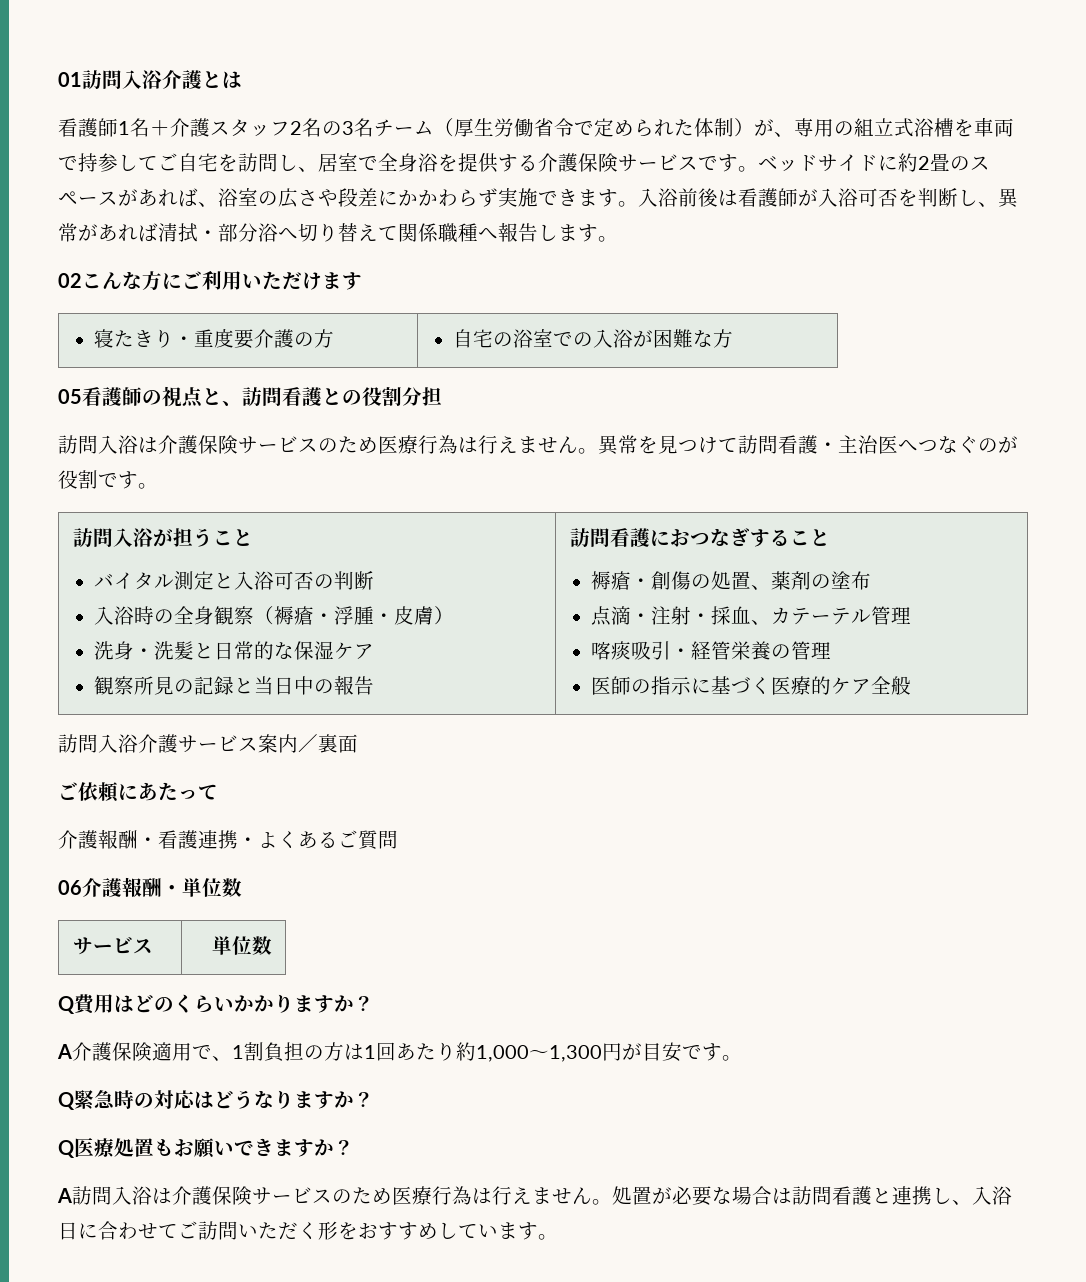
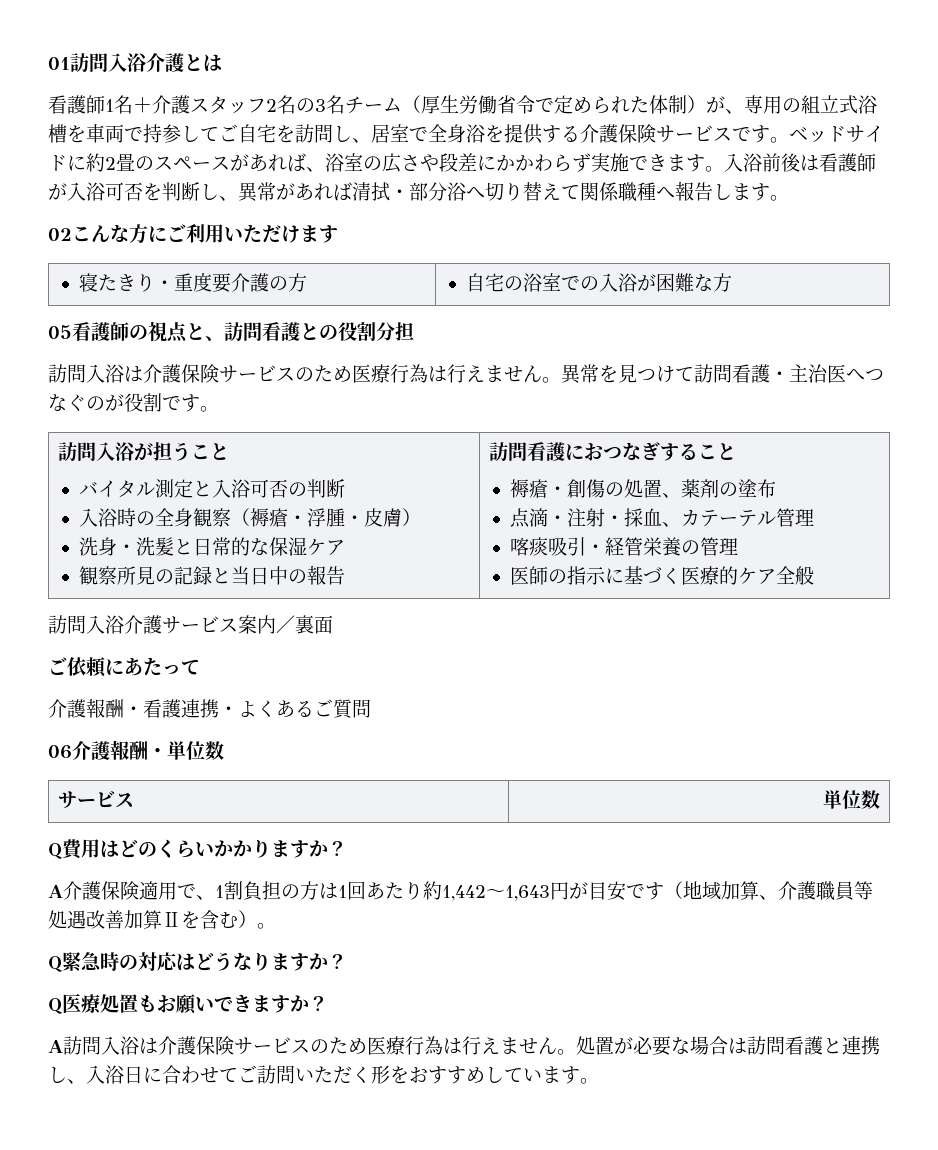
[476,1045,602,1062] 1,000〜1,300 -> [442,885,550,901] 1,442〜1,643
(722, 1052) none -> [664,881,873,901] [48,910,257,929] （地域加算、介護職員等処遇改善加算Ⅱを含む）

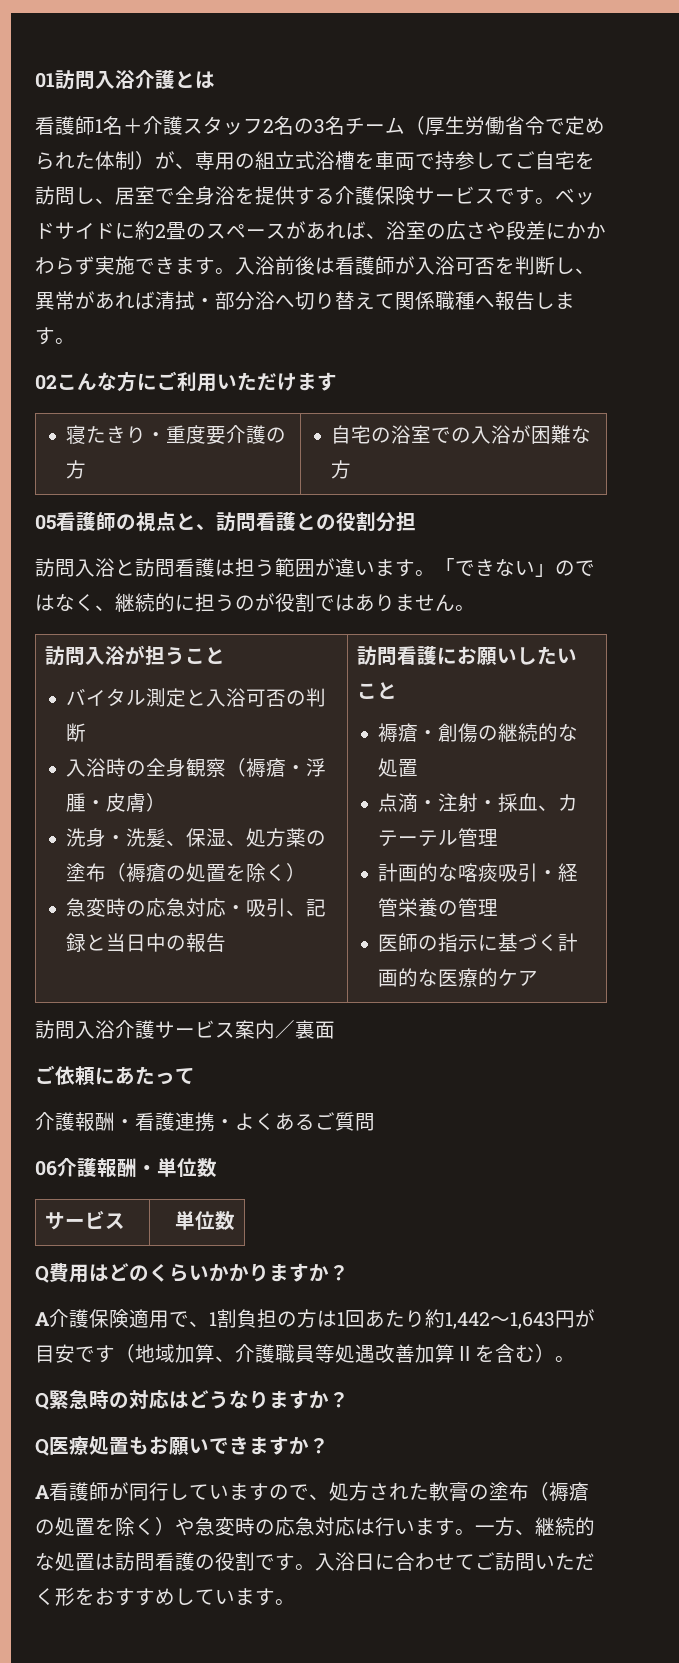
[124,364,884,384] [48,393,200,412] は介護保険サービスのため医療行為は行えません。異常を見つけて訪問看護・主治医へつなぐのが役割です -> [115,558,595,577] [35,593,455,612] と訪問看護は担う範囲が違います。「できない」のではなく、継続的に担うのが役割ではありません
[174,537,346,556] [79,566,175,585] と日常的な保湿ケア // 観察所見の -> [166,828,327,847] [66,863,307,882] [66,898,307,917] 、保湿、処方薬の塗布（褥瘡の処置を除く） // 急変時の応急対応・吸引、
[603,442,699,461] つなぎする -> [477,646,578,665] 願いしたい
[624,479,777,498] 処置、薬剤の塗布 -> [498,723,579,742] [378,758,419,777] 継続的な処置
(815, 517) none -> [378,863,459,882] 計画的な
(682, 575) none -> [558,933,579,952] [378,968,439,987] 計画的な
[776,566,815,585] 全般 -> (539, 978) none
[63,1036,880,1056] [48,1066,86,1084] 訪問入浴は介護保険サービスのため医療行為は行えません。処置が必要な場合は訪問看護と連携し、 -> [49,1482,589,1501] [35,1517,595,1536] [35,1552,315,1571] 看護師が同行していますので、処方された軟膏の塗布（褥瘡の処置を除く）や急変時の応急対応は行います。一方、継続的な処置は訪問看護の役割です。

